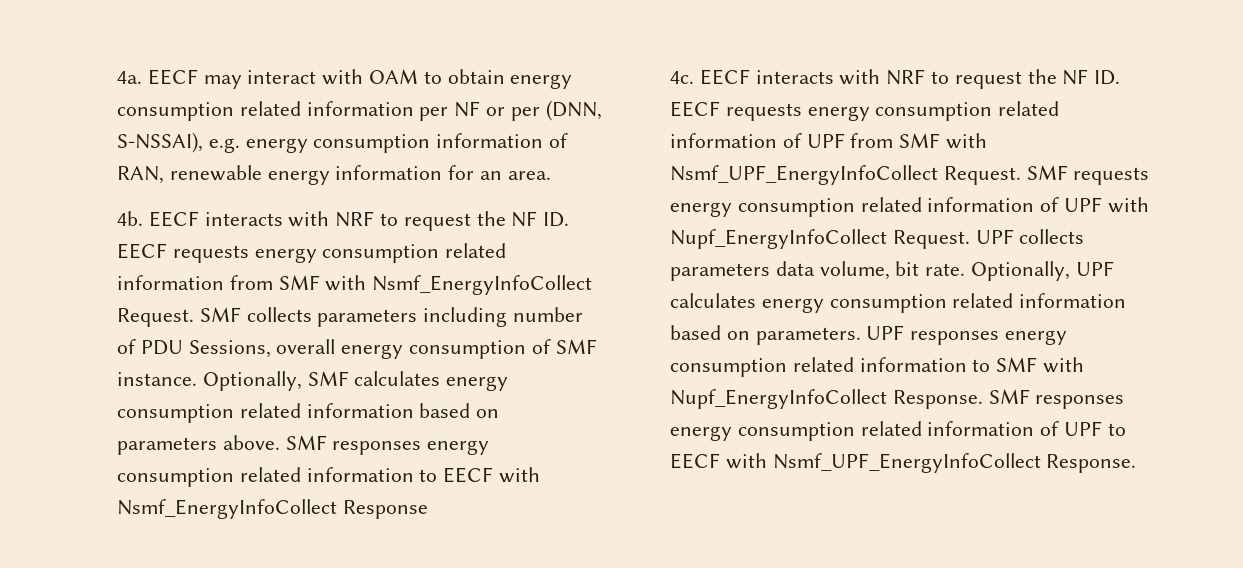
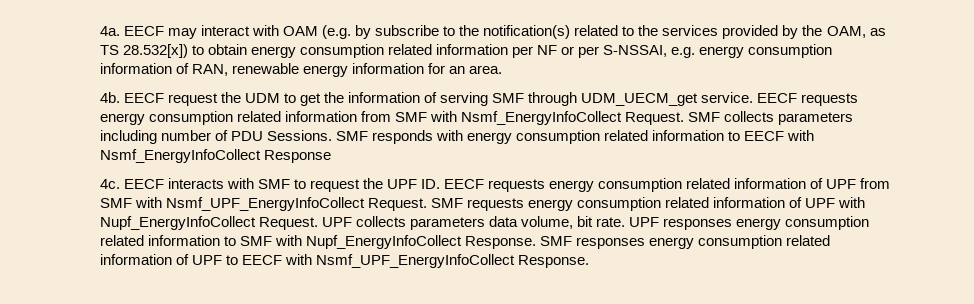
(418, 76) none -> [321,25,886,39] [99,44,188,58] (e.g. by subscribe to the notification(s) related to the services provided by the OAM, as TS 28.532[x])
[545,100,602,121] [116,132,203,153] (DNN, S-NSSAI), -> [603,45,668,57] S-NSSAI,
[204,211,570,231] interacts with NRF to request the NF ID. -> [167,92,754,106] request the UDM to get the information of serving SMF through UDM_UECM_get service.
[188,339,597,359] [116,371,509,391] [116,403,500,423] [116,435,422,455] Sessions, overall energy consumption of SMF instance. Optionally, SMF calculates energy consumption related information based on parameters above. SMF responses -> [266,130,463,144] Sessions. SMF responds with
[886,69,1089,89] NRF to request the NF -> [257,178,417,192] SMF to request the UPF
[970,261,1114,281] [669,293,1127,313] [669,325,861,345] Optionally, UPF calculates energy consumption related information based on parameters. -> (625, 222) none

